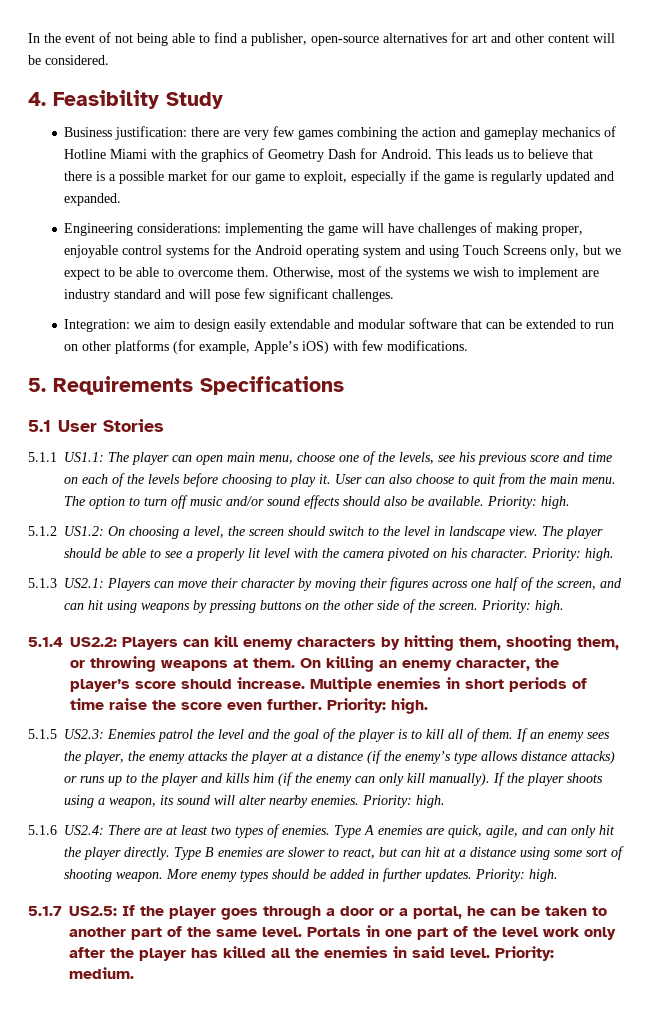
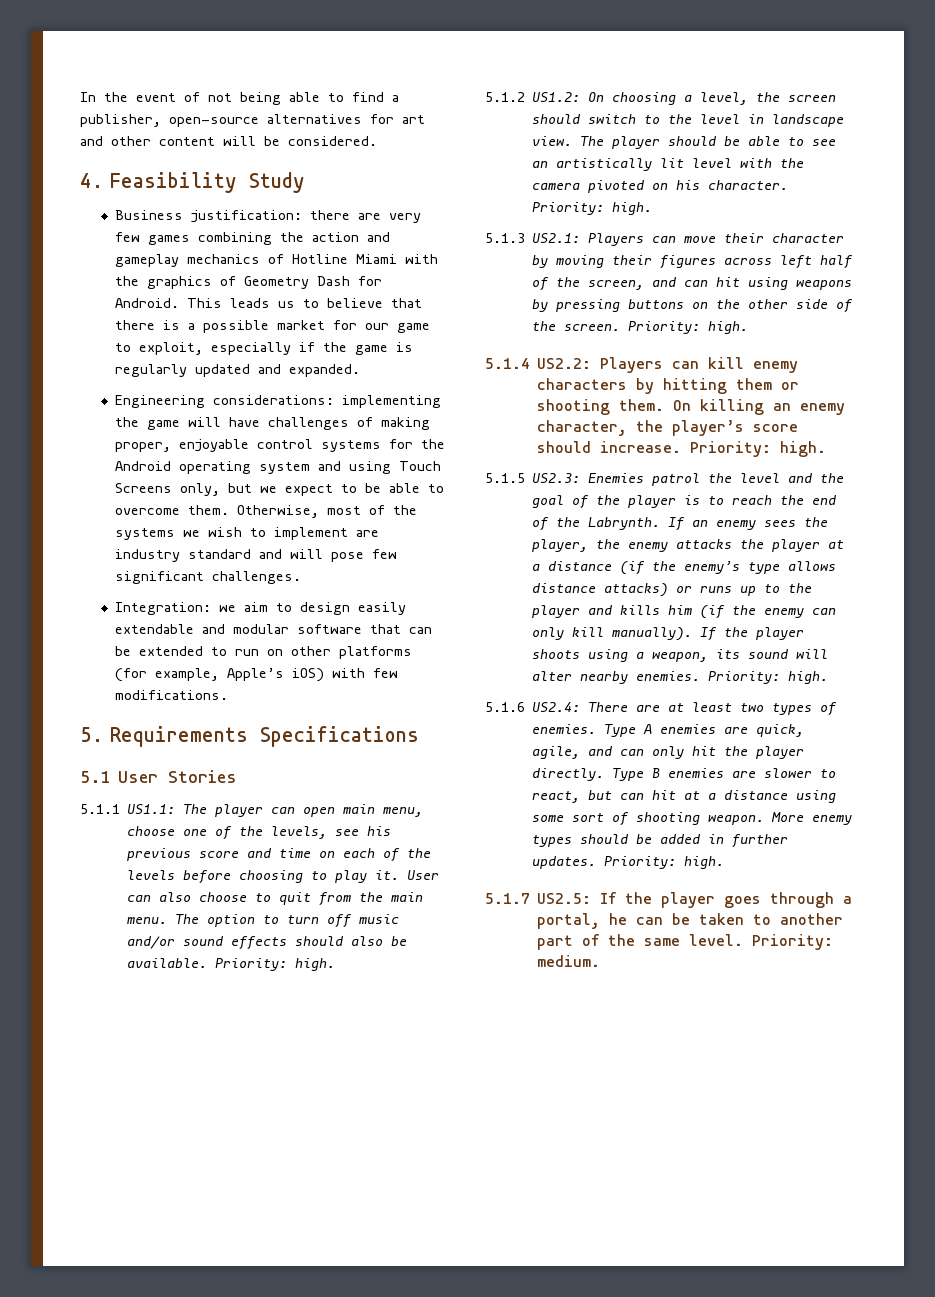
[186,548,245,561] a properly -> [532,158,653,171] an artistically
[471,581,491,588] one -> [780,255,813,269] left
[459,635,619,651] [70,656,248,672] them, shooting them, or throwing weapons at -> [736,378,800,390] [537,399,611,415] them or shooting
[310,677,587,692] [70,698,322,710] Multiple enemies in short periods of time raise the score even further. -> (682, 447) none
[426,728,513,742] kill all of them. -> [732,495,838,505] [532,517,661,531] reach the end of the Labrynth.
[340,906,408,916] door or a -> (853, 900) none
[307,925,616,940] [69,946,490,961] Portals in one part of the level work only after the player has killed all the enemies in said level. -> (744, 940) none

